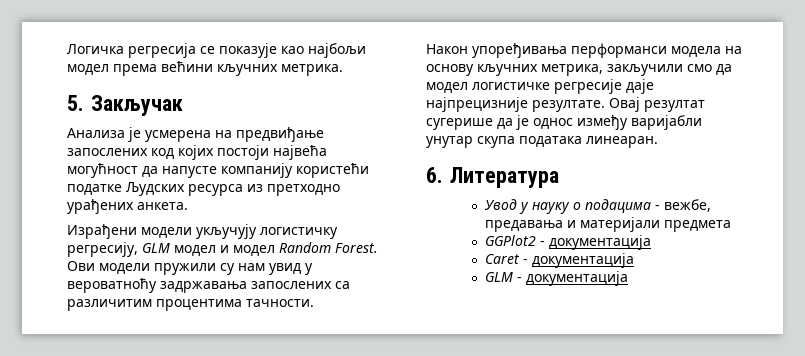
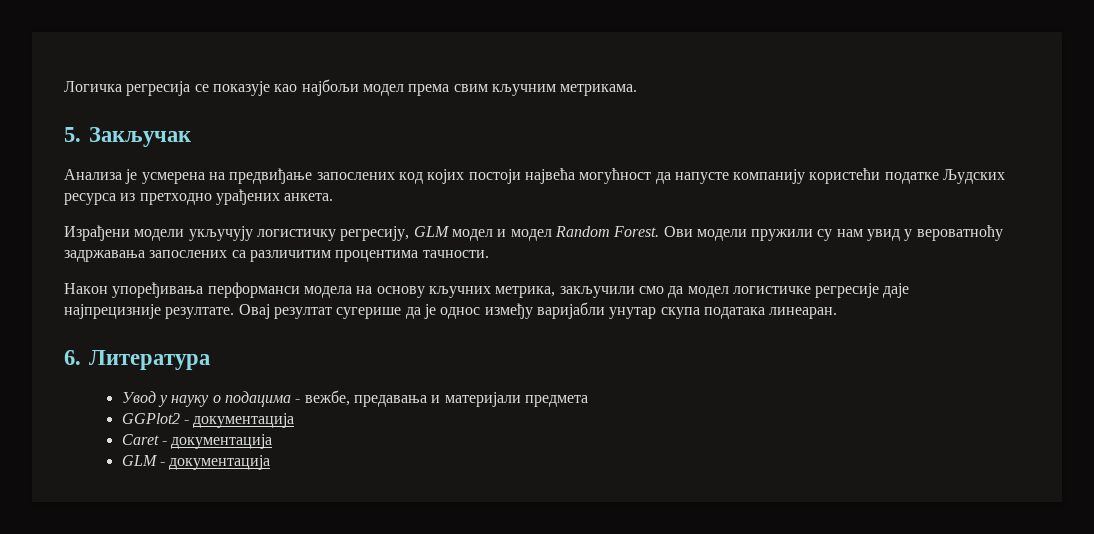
[161,61,343,76] већини кључних метрика. -> [453,84,638,96] свим кључним метрикама.

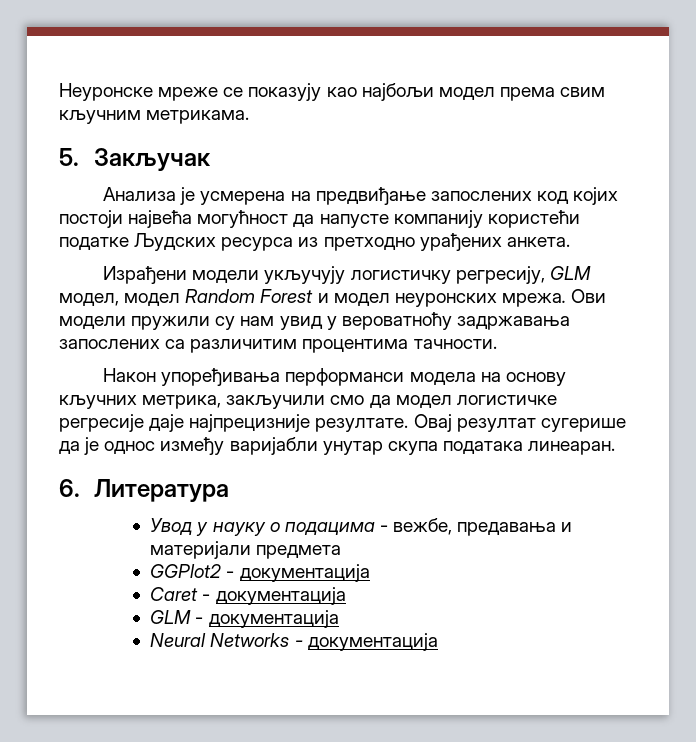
[64,81,270,96] Логичка регресија се показује -> [59,83,322,101] Неуронске мреже се показују
[451,226,660,241] модел и модел Random Forest. -> [59,289,566,307] модел, модел Random Forest и модел неуронских мрежа.
(271, 462) none -> [150,633,438,651] // Neural Networks - документација

